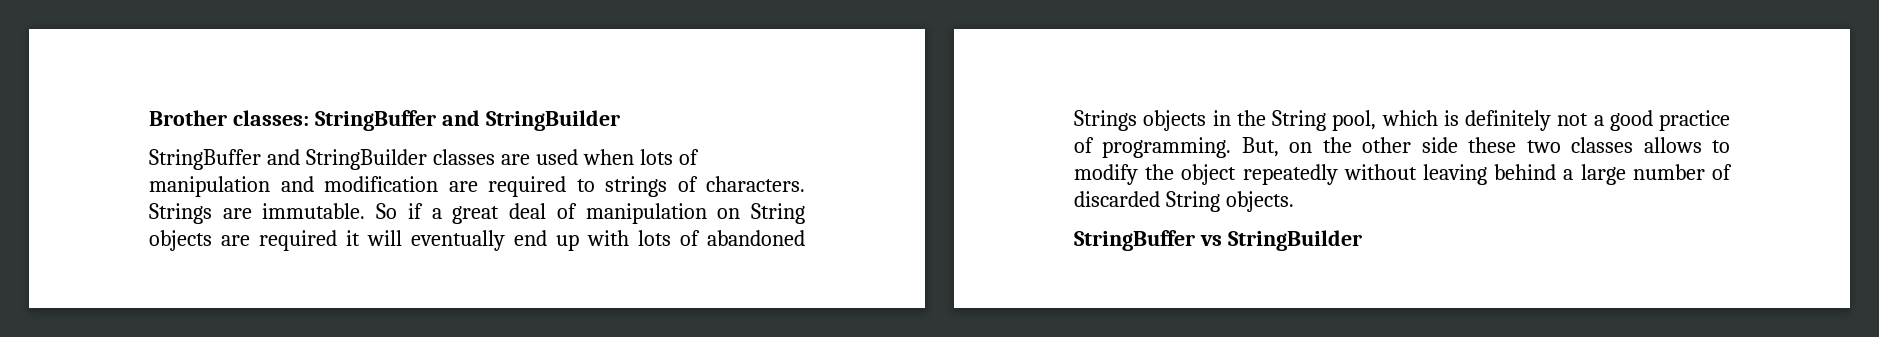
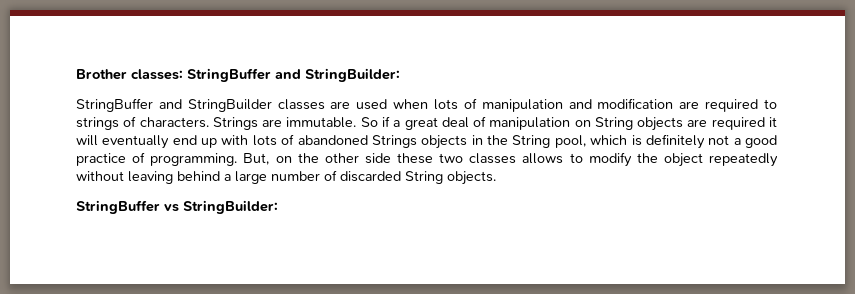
[485,110,620,131] StringBuilder -> [305,68,400,82] StringBuilder:
[1227,230,1362,251] StringBuilder -> [183,200,278,214] StringBuilder:

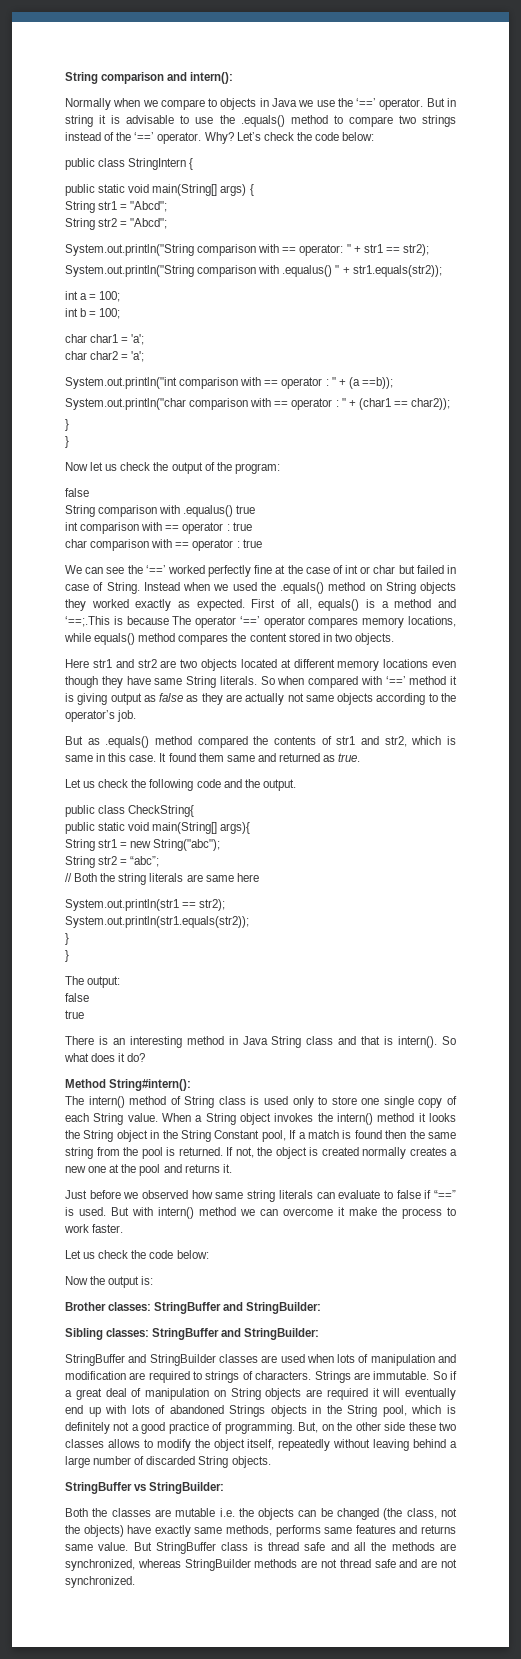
(76, 74) none -> [65,72,234,84] [65,98,456,110] [65,115,456,127] [65,132,375,144] [65,158,194,170] [65,184,254,196] [65,201,168,213] [65,218,168,230] [65,244,429,256] [65,265,442,277] [65,291,121,302] [65,308,121,319] [65,334,145,345] [65,351,145,362] [65,377,393,389] [65,398,451,410] [65,419,69,431] [65,436,69,448] [65,462,280,474] [65,488,89,497] [65,505,256,517] [65,522,252,534] [65,539,262,551] [65,565,457,577] [65,582,456,594] [65,599,456,611] [65,616,456,628] [64,633,394,645] [65,659,456,671] [65,676,457,688] [65,693,456,705] [65,710,137,722] [65,736,457,748] [65,753,361,762] [65,779,296,791] [65,805,195,817] [65,822,251,834] [65,839,221,851] [65,856,160,868] [65,873,259,885] [65,899,226,911] [65,916,249,928] [65,933,69,945] [65,950,69,962] [65,976,121,988] [65,993,89,1002] [65,1010,84,1019] [65,1036,456,1048] [64,1053,146,1062] [65,1079,192,1091] [65,1096,457,1108] [65,1113,456,1125] [65,1130,456,1142] [65,1147,457,1159] [65,1164,232,1176] [65,1190,456,1202] [65,1207,456,1219] [64,1224,124,1233] [65,1250,209,1259] [65,1276,154,1288] String comparison and intern(): // Normally when we compare to objects in Java we use the ‘==’ operator. But in string it is advisable to use the .equals() method to compare two strings instead of the ‘==’ operator. Why? Let’s check the code below: // public class StringIntern { // public static void main(String[] args) { // String str1 = "Abcd"; // String str2 = "Abcd"; // System.out.println("String comparison with == operator: " + str1 == str2); // System.out.println("String comparison with .equalus() " + str1.equals(str2)); // int a = 100; // int b = 100; // char char1 = 'a'; // char char2 = 'a'; // System.out.println("int comparison with == operator : " + (a ==b)); // System.out.println("char comparison with == operator : " + (char1 == char2)); // } // } // Now let us check the output of the program: // false // String comparison with .equalus() true // int comparison with == operator : true // char comparison with == operator : true // We can see the ‘==’ worked perfectly fine at the case of int or char but failed in case of String. Instead when we used the .equals() method on String objects they worked exactly as expected. First of all, equals() is a method and ‘==;.This is because The operator ‘==’ operator compares memory locations, while equals() method compares the content stored in two objects. // Here str1 and str2 are two objects located at different memory locations even though they have same String literals. So when compared with ‘==’ method it is giving output as false as they are actually not same objects according to the operator’s job. // But as .equals() method compared the contents of str1 and str2, which is same in this case. It found them same and returned as true. // Let us check the following code and the output. // public class CheckString{ // public static void main(String[] args){ // String str1 = new String("abc"); // String str2 = “abc”; // // Both the string literals are same here // System.out.println(str1 == str2); // System.out.println(str1.equals(str2)); // } // } // The output: // false // true // There is an interesting method in Java String class and that is intern(). So what does it do? // Method String#intern(): // The intern() method of String class is used only to store one single copy of each String value. When a String object invokes the intern() method it looks the String object in the String Constant pool, If a match is found then the same string from the pool is returned. If not, the object is created normally creates a new one at the pool and returns it. // Just before we observed how same string literals can evaluate to false if “==” is used. But with intern() method we can overcome it make the process to work faster. // Let us check the code below: // Now the output is: //
(400, 75) none -> [65,1328,320,1340] // Sibling classes: StringBuffer and StringBuilder:
(703, 160) none -> [247,1439,275,1450] itself,
(278, 207) none -> [65,1508,458,1520] [65,1525,457,1537] [65,1542,456,1554] [65,1559,458,1571] [65,1576,135,1588] // Both the classes are mutable i.e. the objects can be changed (the class, not the objects) have exactly same methods, performs same features and returns same value. But StringBuffer class is thread safe and all the methods are synchronized, whereas StringBuilder methods are not thread safe and are not synchronized.

